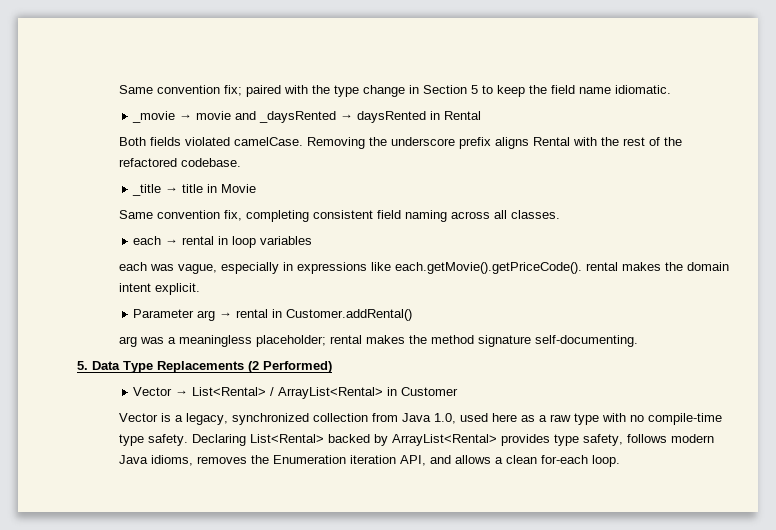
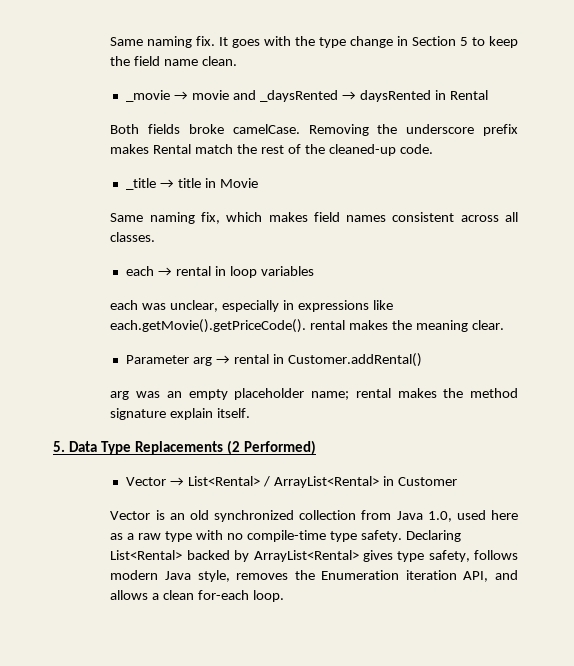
[118,85,281,97] Same convention fix; paired -> [110,36,261,48] Same naming fix. It goes
[614,85,671,94] idiomatic. -> [202,56,238,66] clean.
[184,137,230,146] violated -> [189,124,225,134] broke
[494,137,597,149] aligns Rental with -> [110,144,234,154] makes Rental match
[118,158,241,167] refactored codebase. -> [328,144,433,156] cleaned-up code.
[156,210,447,222] convention fix, completing consistent field naming -> [149,212,455,224] naming fix, which makes field names consistent
[177,264,217,274] vague, -> [170,300,219,312] unclear,
[686,262,729,271] [118,283,200,295] domain intent explicit. -> [416,320,505,332] meaning clear.
[167,335,326,347] a meaningless placeholder; -> [166,388,350,400] an empty placeholder name;
[534,335,638,347] self-documenting. -> [170,408,251,420] explain itself.
[174,413,228,425] a legacy, -> [169,510,209,520] an old
[500,434,550,446] provides -> [362,550,393,562] gives
[150,455,193,466] idioms, -> [197,570,230,582] style,

